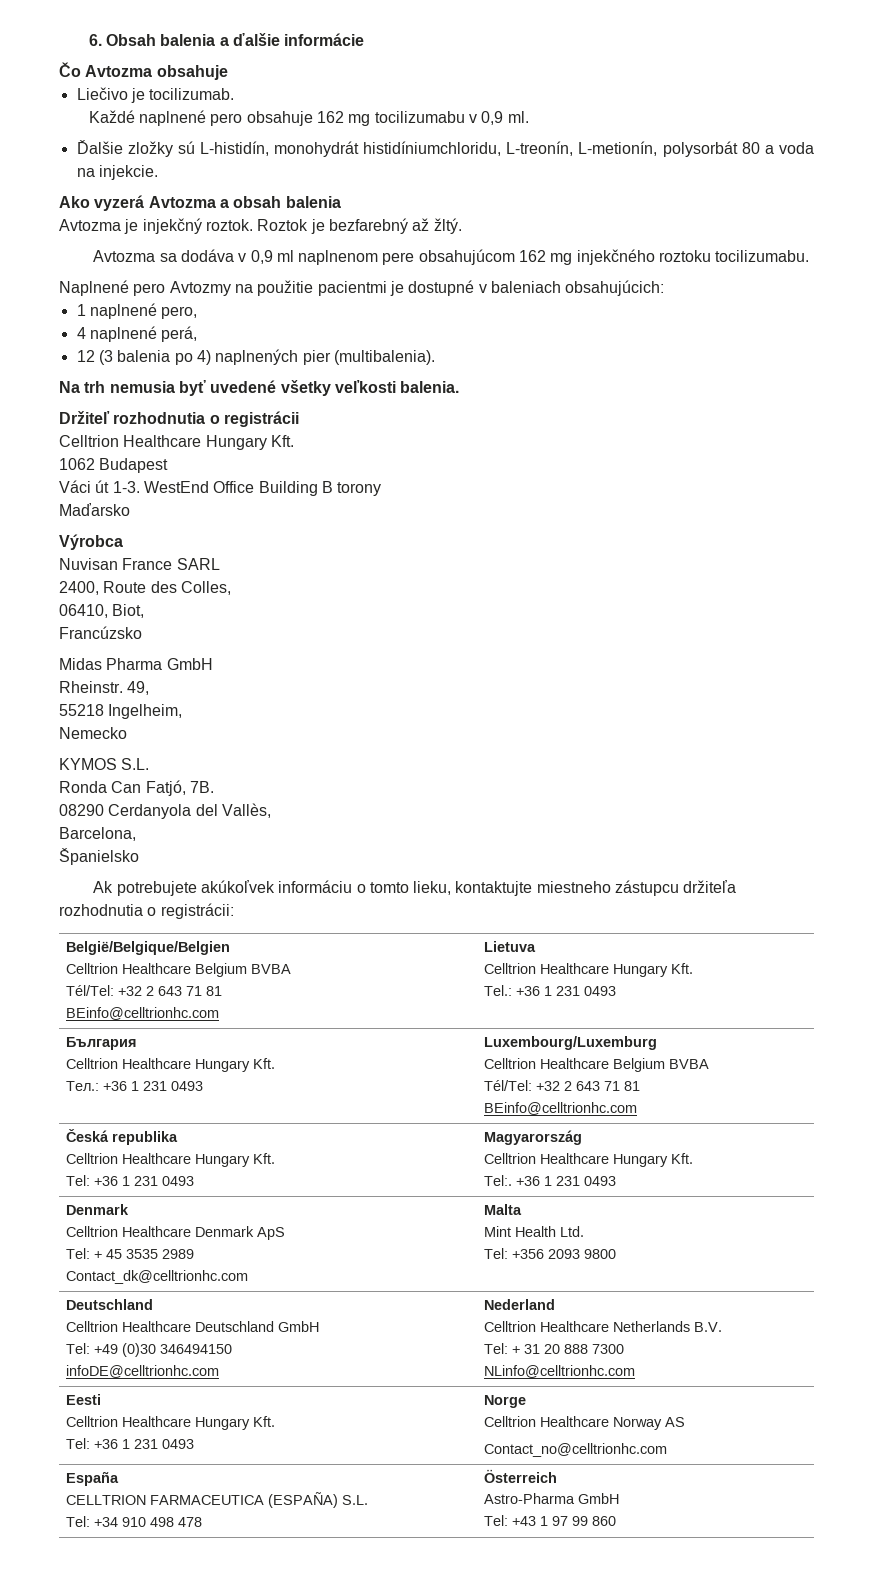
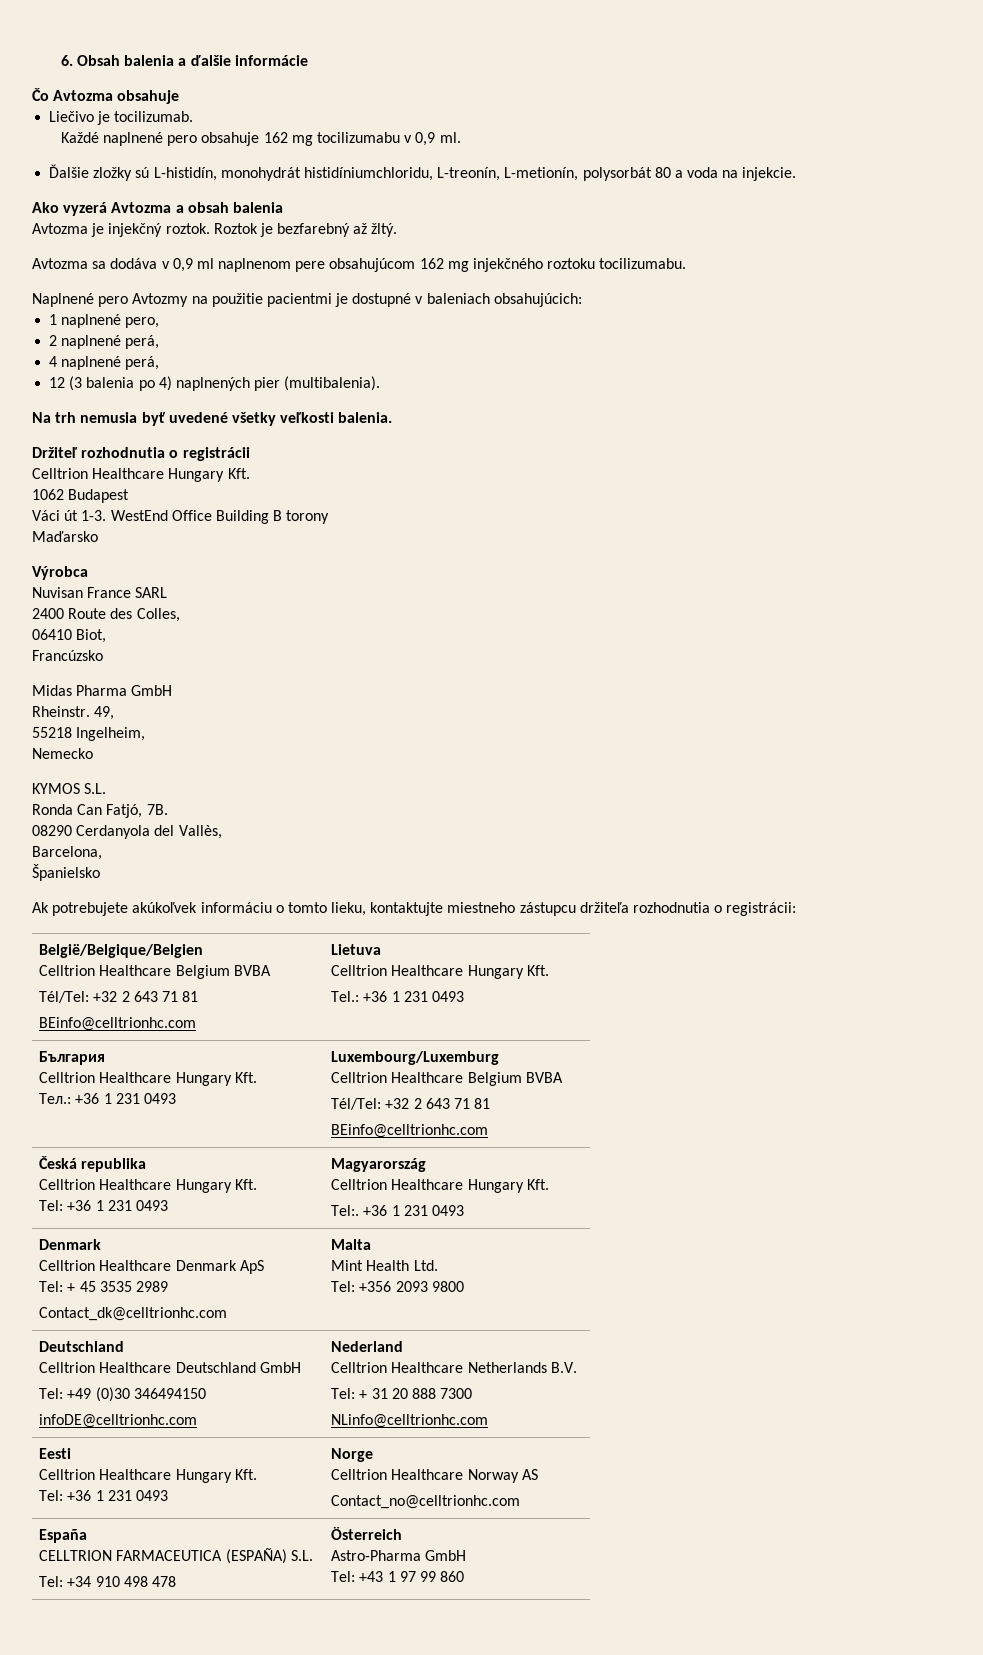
(198, 312) none -> [49,335,160,349] // 2 naplnené perá,
[59,581,99,595] 2400, -> [32,608,64,619] 2400
[59,604,108,618] 06410, -> [32,629,72,640] 06410

